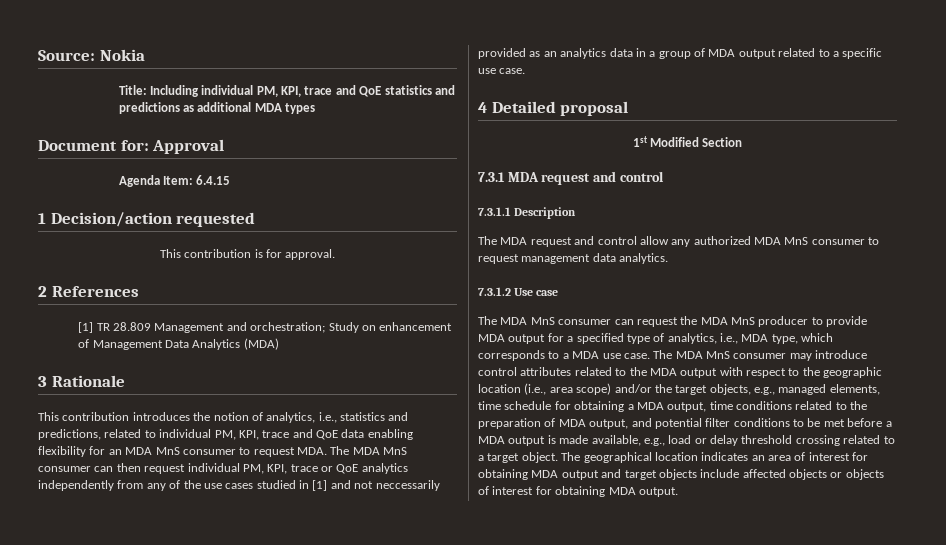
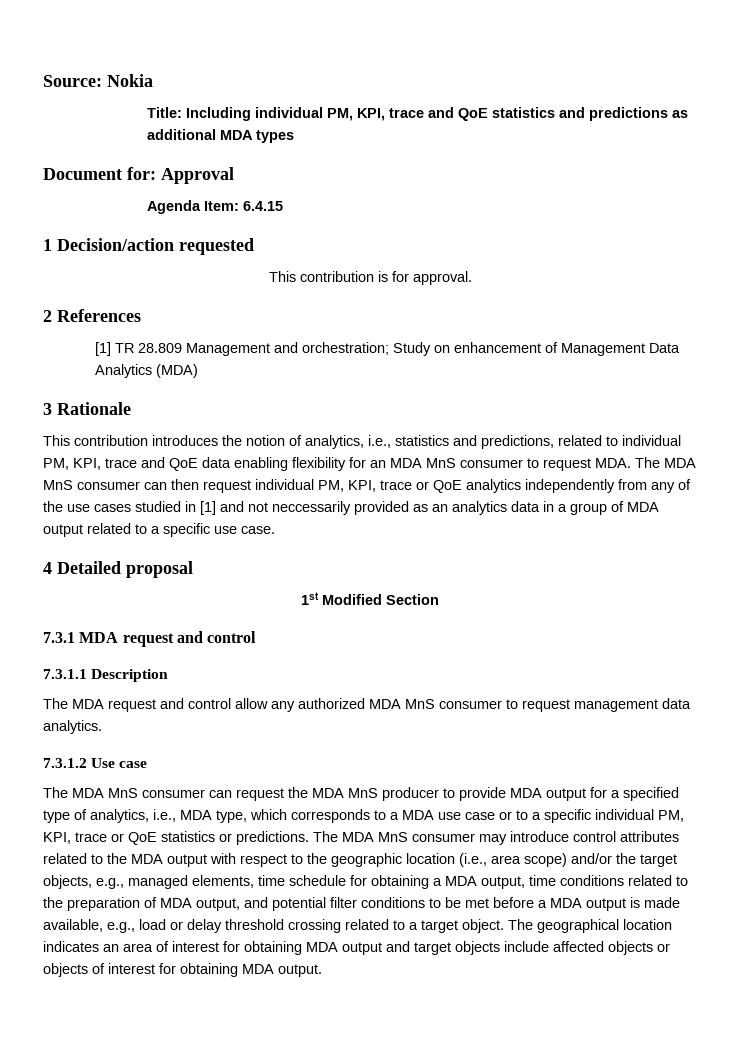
[623,353,650,359] case. -> [465,809,684,823] [43,831,309,845] case or to a specific individual PM, KPI, trace or QoE statistics or predictions.

